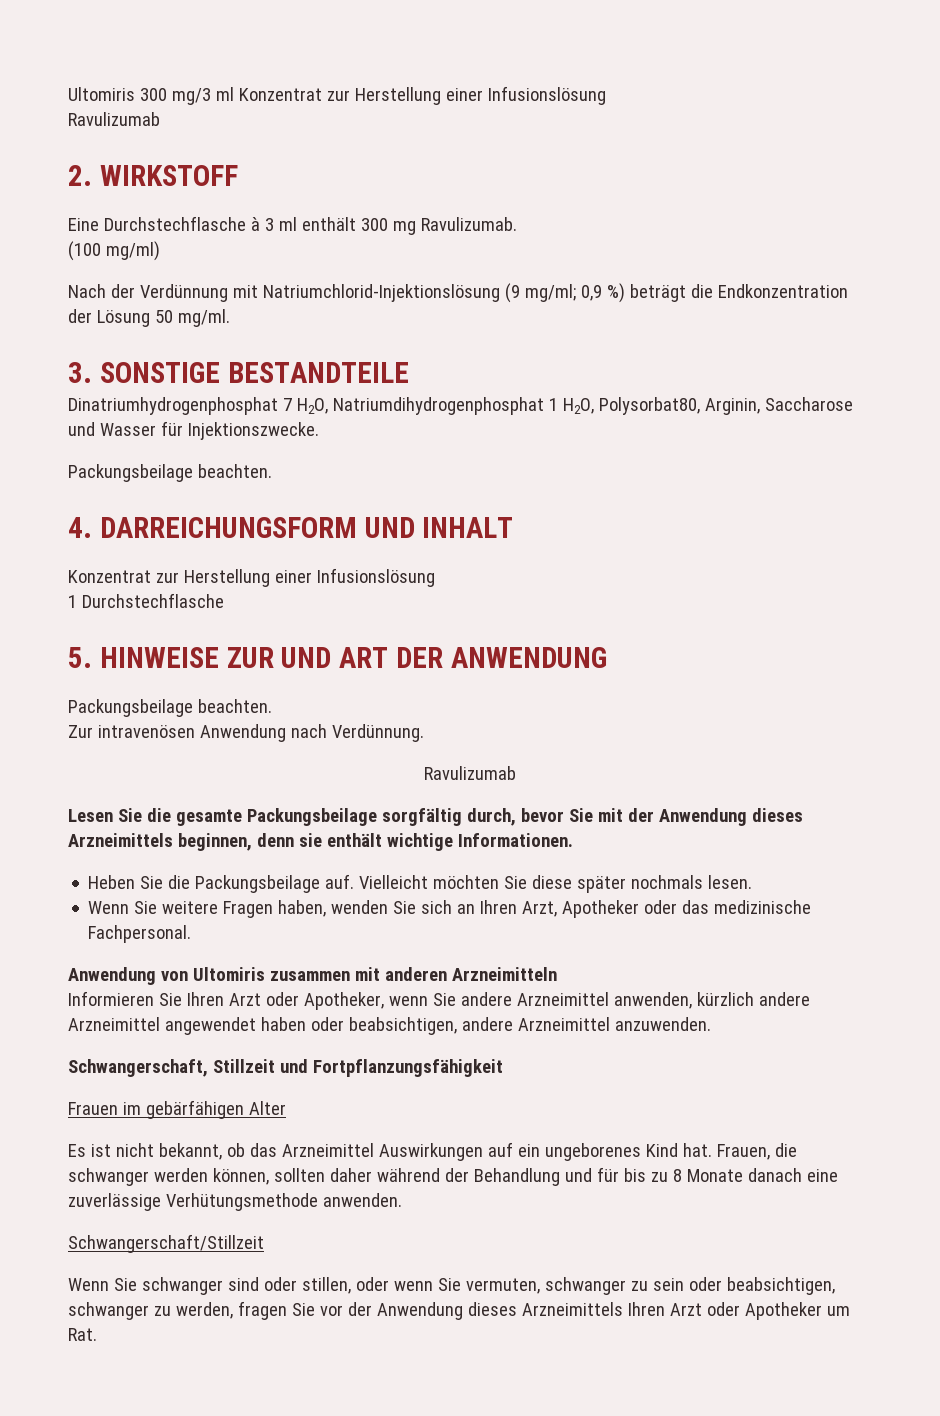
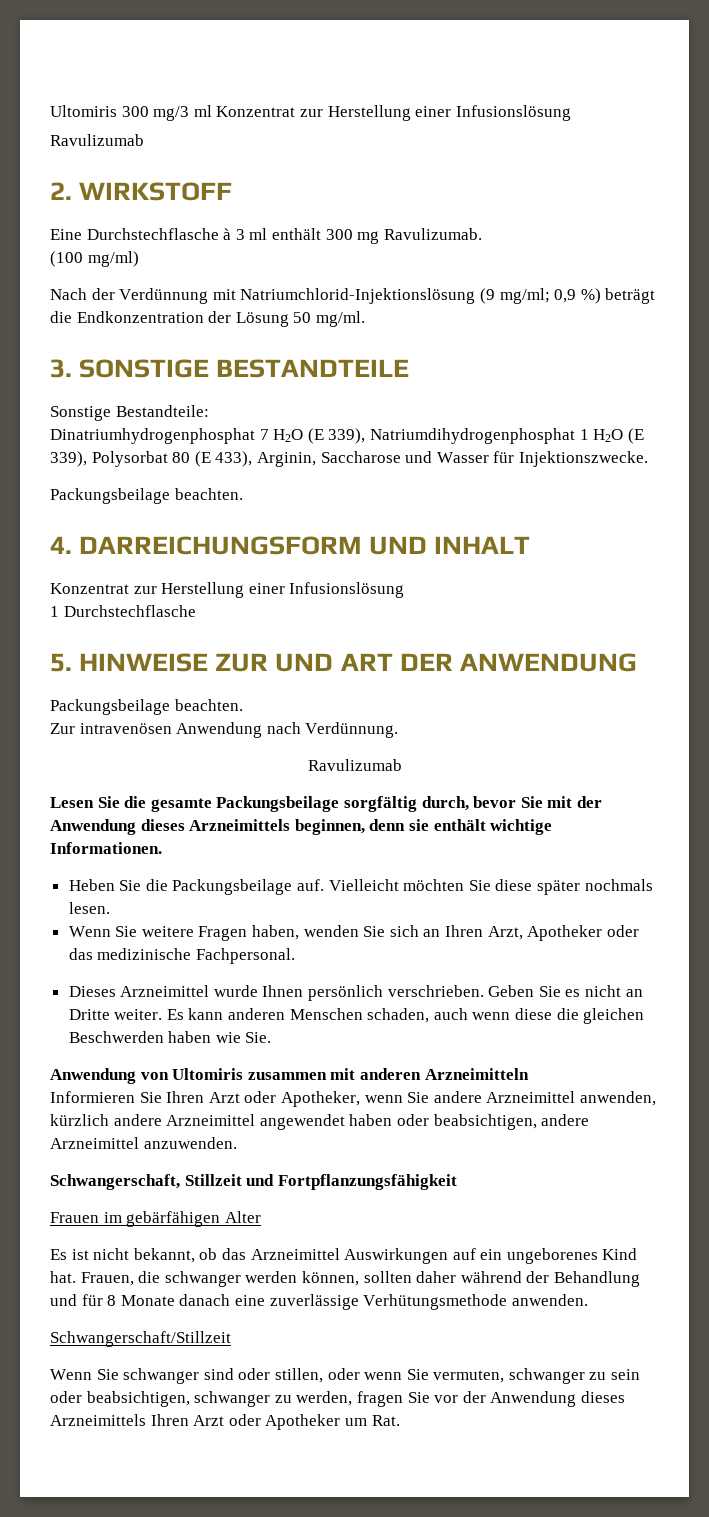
(409, 372) none -> [50,405,209,421] // Sonstige Bestandteile:
[296,397,700,415] H2O, Natriumdihydrogenphosphat 1 H2O, Polysorbat80, -> [273,428,644,444] [50,451,253,467] H2O (E 339), Natriumdihydrogenphosphat 1 H2O (E 339), Polysorbat 80 (E 433),
(192, 934) none -> [68,985,643,1001] [68,1008,645,1024] [68,1031,272,1043] // Dieses Arzneimittel wurde Ihnen persönlich verschrieben. Geben Sie es nicht an Dritte weiter. Es kann anderen Menschen schaden, auch wenn diese die gleichen Beschwerden haben wie Sie.
[623,1168,668,1182] bis zu -> (103, 1300) none

